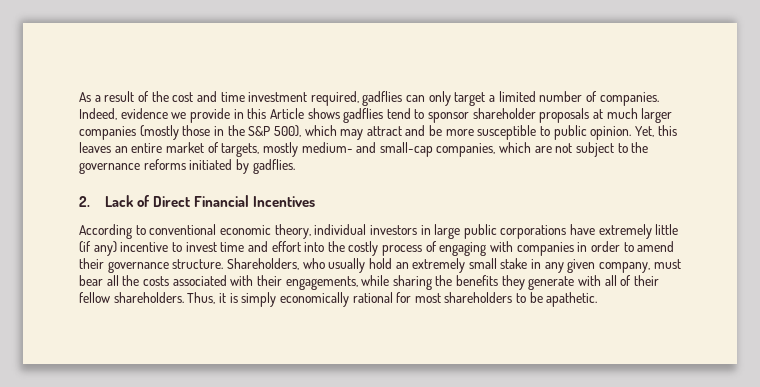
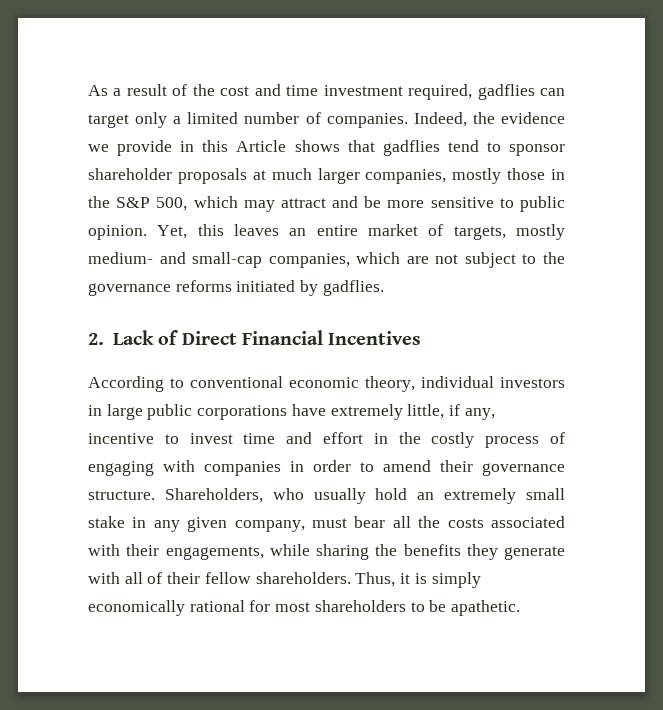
[428,91,486,106] only target -> [88,112,168,128] target only
(117, 114) none -> [472,112,495,124] the
(340, 113) none -> [347,140,375,152] that
[79,125,179,140] companies (mostly -> [365,168,502,184] companies, mostly
[273,125,301,137] 500), -> [156,197,188,211] 500,
[477,125,537,140] susceptible -> [430,197,494,208] sensitive
[655,224,679,235] [79,241,117,256] little (if any) -> [407,404,495,420] little, if any,
[304,242,325,252] into -> [373,433,388,444] in

